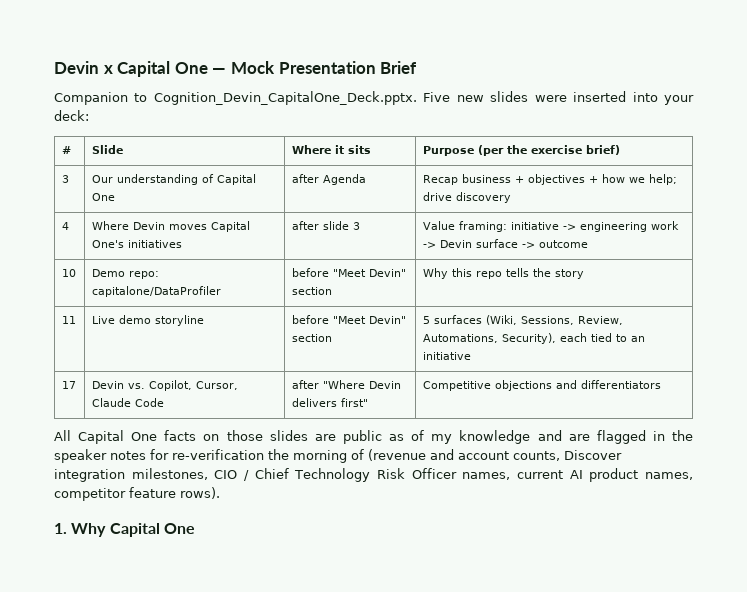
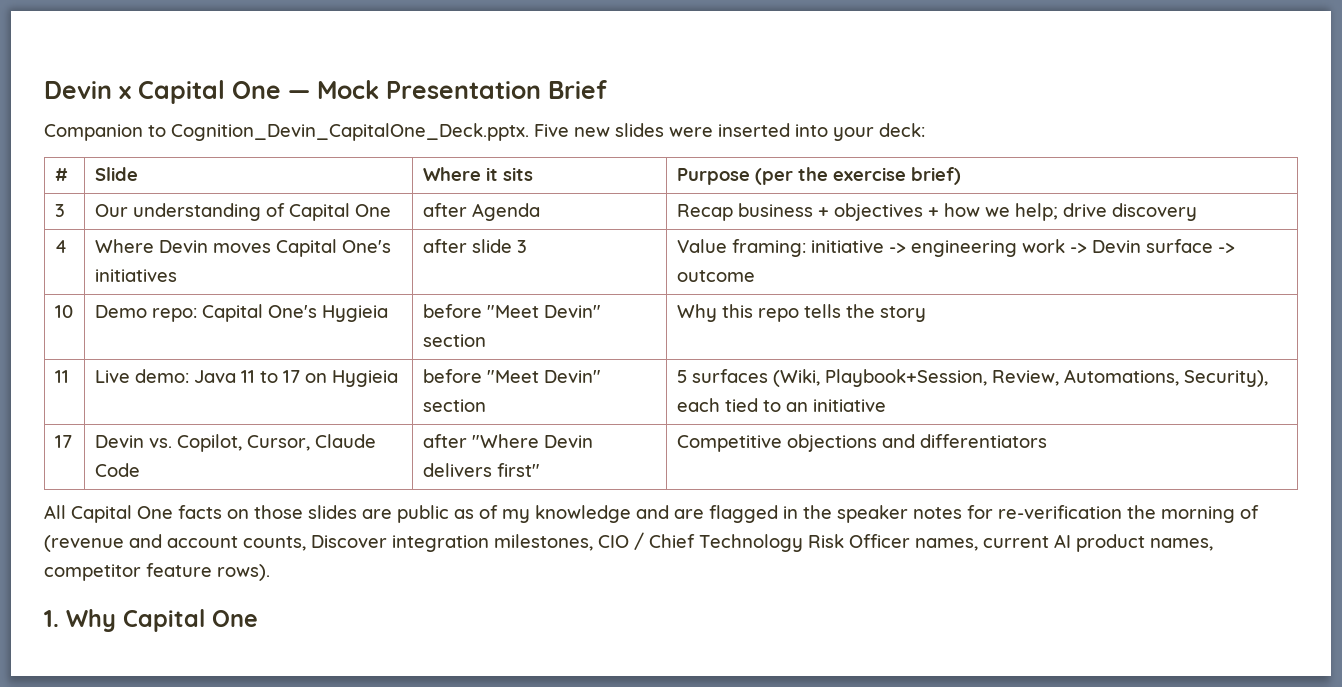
[91,286,221,297] capitalone/DataProfiler -> [201,304,388,322] Capital One's Hygieia
[118,315,204,326] demo storyline -> [134,369,398,387] demo: Java 11 to 17 on Hygieia
[520,316,574,325] Sessions, -> [824,369,987,387] Playbook+Session,

